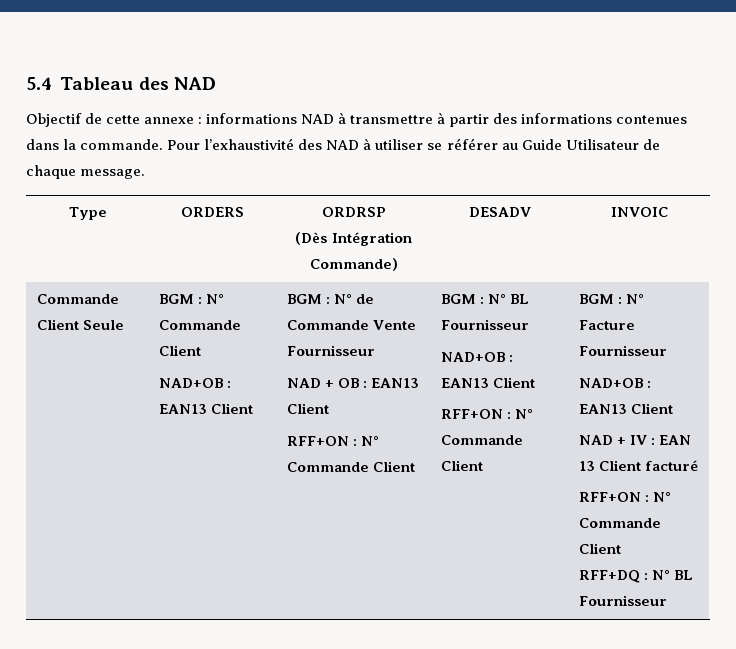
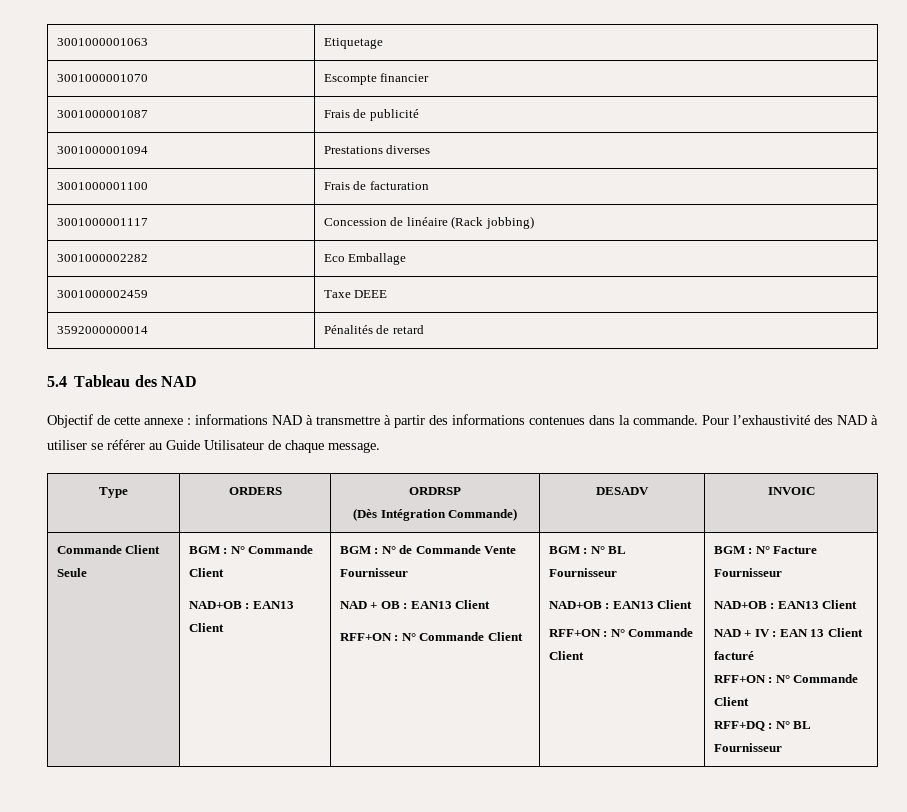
(26, 83) none -> [56,38,148,46] [323,38,383,49] [56,74,148,82] [323,73,430,85] [56,110,148,118] [323,109,419,121] [56,146,148,154] [323,145,431,154] [56,182,148,190] [323,181,429,190] [56,218,148,226] [323,216,534,229] [56,254,148,262] [323,253,407,265] [56,290,148,298] [323,290,388,298] [56,326,148,334] [323,325,424,334] 3001000001063 | Etiquetage // 3001000001070 | Escompte financier // 3001000001087 | Frais de publicité // 3001000001094 | Prestations diverses // 3001000001100 | Frais de facturation // 3001000001117 | Concession de linéaire (Rack jobbing) // 3001000002282 | Eco Emballage // 3001000002459 | Taxe DEEE // 3592000000014 | Pénalités de retard //

